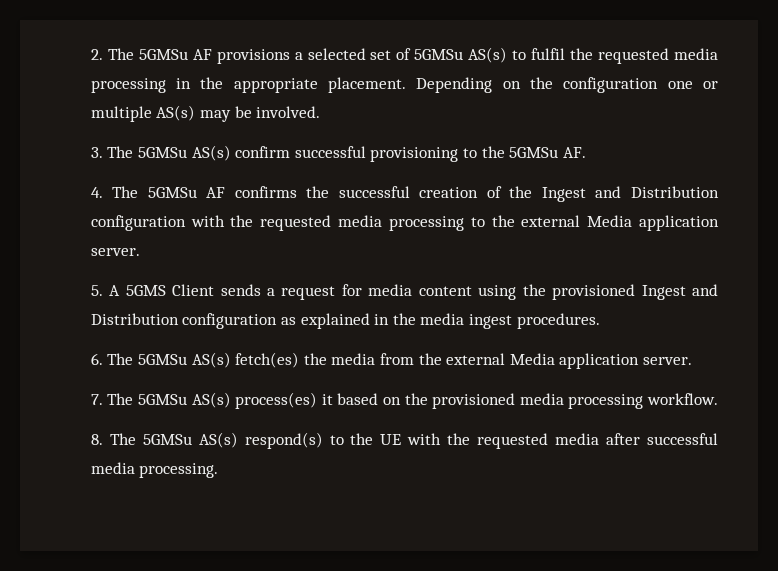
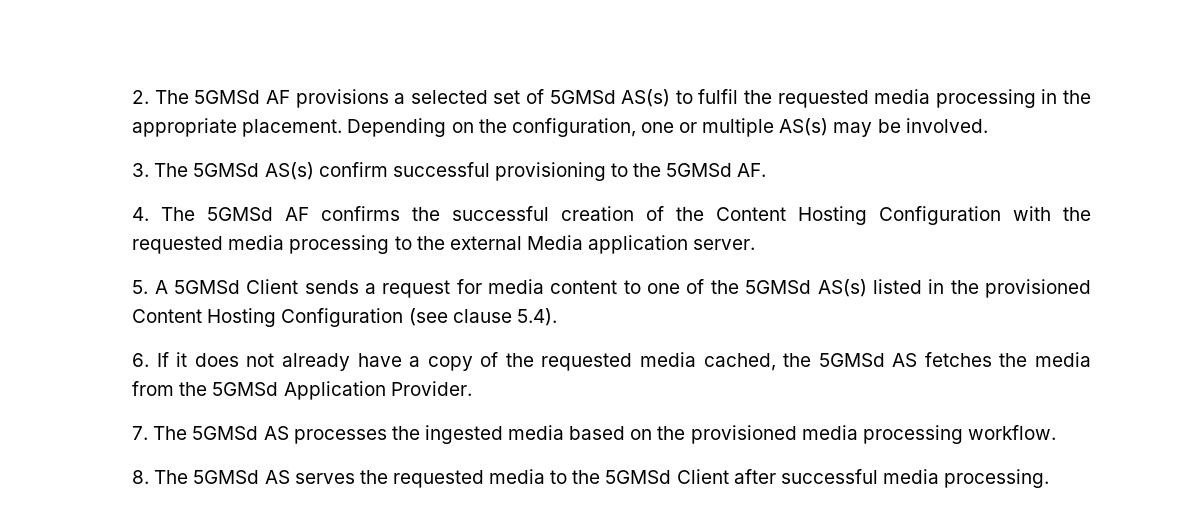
[138,49,188,60] 5GMSu -> [194,90,261,104] 5GMSd
[414,49,464,60] 5GMSu -> [549,90,616,104] 5GMSd
[563,77,659,93] configuration -> [511,118,636,137] configuration,
[138,147,188,158] 5GMSu -> [193,163,260,177] 5GMSd
[509,147,559,158] 5GMSu -> [666,163,733,177] 5GMSd
[147,187,197,198] 5GMSu -> [207,207,274,221] 5GMSd
[541,186,719,202] [90,215,186,231] Ingest and Distribution configuration -> [716,206,1002,225] Content Hosting Configuration
[125,285,166,296] 5GMS -> [173,280,240,294] 5GMSd
[478,284,718,300] [90,313,600,329] [90,352,692,369] [90,392,333,409] using the provisioned Ingest and Distribution configuration as explained in the media ingest procedures. // 6. The 5GMSu AS(s) fetch(es) the media from the external Media application server. // 7. The 5GMSu AS(s) process(es) it -> [623,279,1091,298] [132,308,557,327] [132,352,1091,371] [132,381,472,400] [132,425,565,444] to one of the 5GMSd AS(s) listed in the provisioned Content Hosting Configuration (see clause 5.4). // 6. If it does not already have a copy of the requested media cached, the 5GMSd AS fetches the media from the 5GMSd Application Provider. // 7. The 5GMSd AS processes the ingested media
[142,432,600,449] 5GMSu AS(s) respond(s) to the UE with the requested media -> [193,469,729,488] 5GMSd AS serves the requested media to the 5GMSd Client

